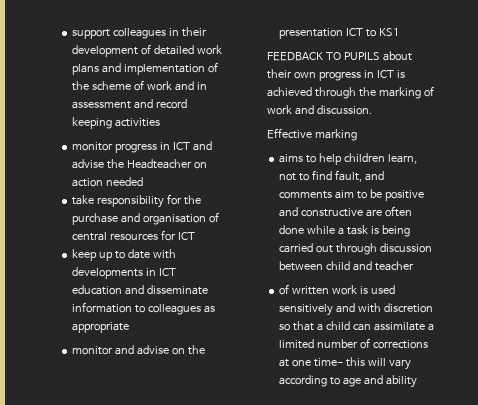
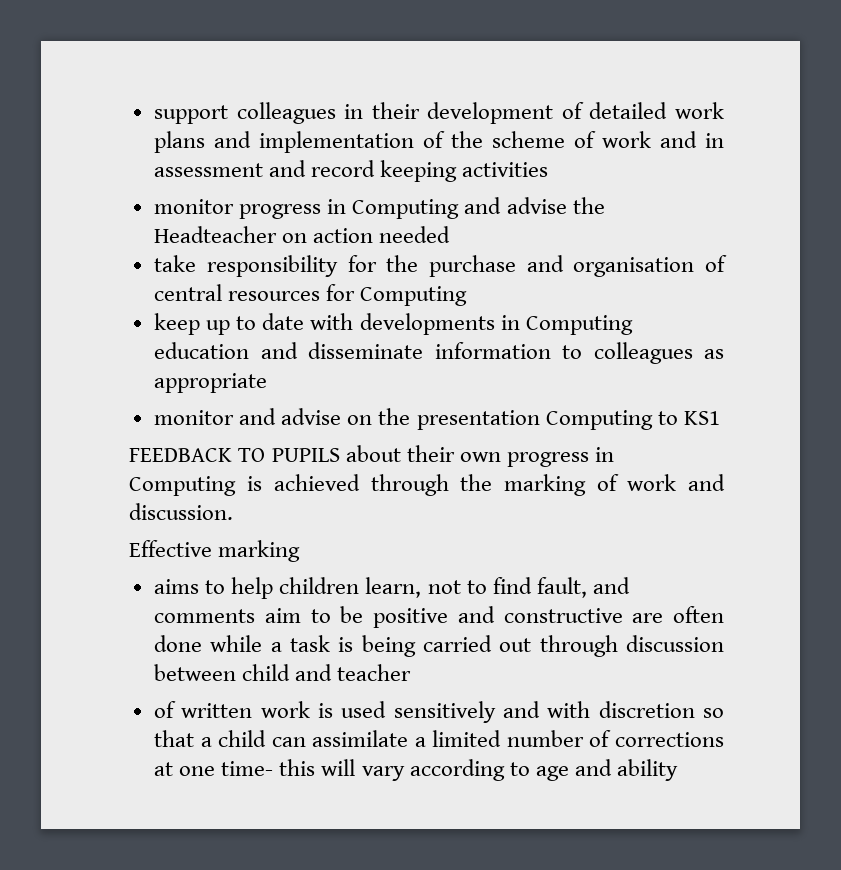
[173,142,191,150] ICT -> [352,199,460,219] Computing
[178,232,196,240] ICT -> [360,286,468,306] Computing
[159,268,177,276] ICT -> [525,315,633,335] Computing
[346,28,364,36] ICT -> [545,410,653,430] Computing
[377,70,395,78] ICT -> [129,476,237,496] Computing

